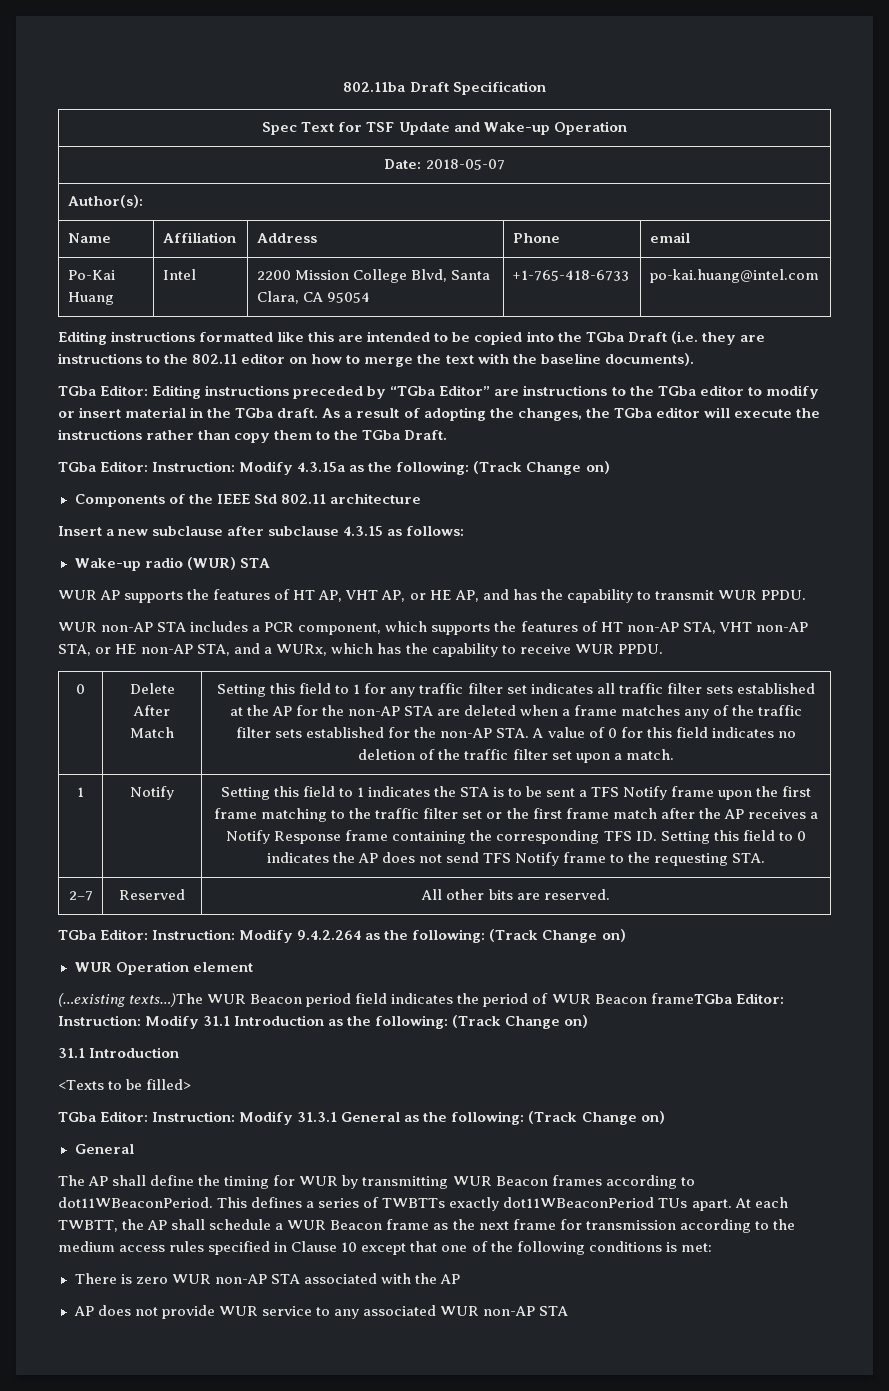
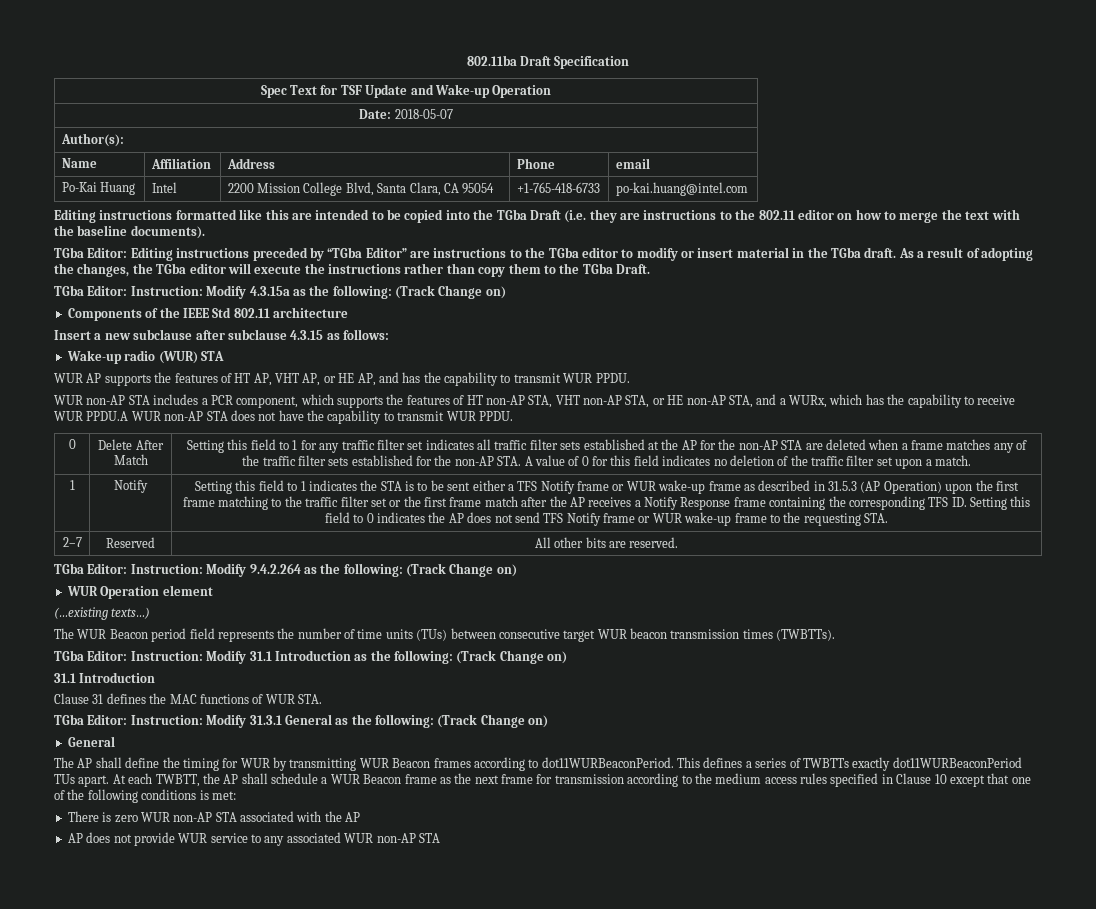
(614, 649) none -> [86,410,476,424] PPDU.A WUR non-AP STA does not have the capability to transmit WUR
(576, 792) none -> [472,480,506,491] either
(715, 791) none -> [612,480,942,494] or WUR wake-up frame as described in 31.5.3 (AP Operation)
(607, 857) none -> [638,512,767,526] or WUR wake-up frame
[129,993,204,1007] texts…)The -> [111,607,151,619] [54,628,74,639] texts…) // The
[391,993,732,1007] indicates the period of WUR Beacon frameTGba -> [217,628,836,642] [54,650,84,661] represents the number of time units (TUs) between consecutive target WUR beacon transmission times (TWBTTs). // TGba
[58,1079,192,1090] <Texts to be filled> -> [54,693,322,704] Clause 31 defines the MAC functions of WUR STA.
[58,1197,213,1208] dot11WBeaconPeriod. -> [541,757,674,768] dot11WURBeaconPeriod.
[503,1197,655,1208] dot11WBeaconPeriod -> [892,757,1022,768] dot11WURBeaconPeriod

